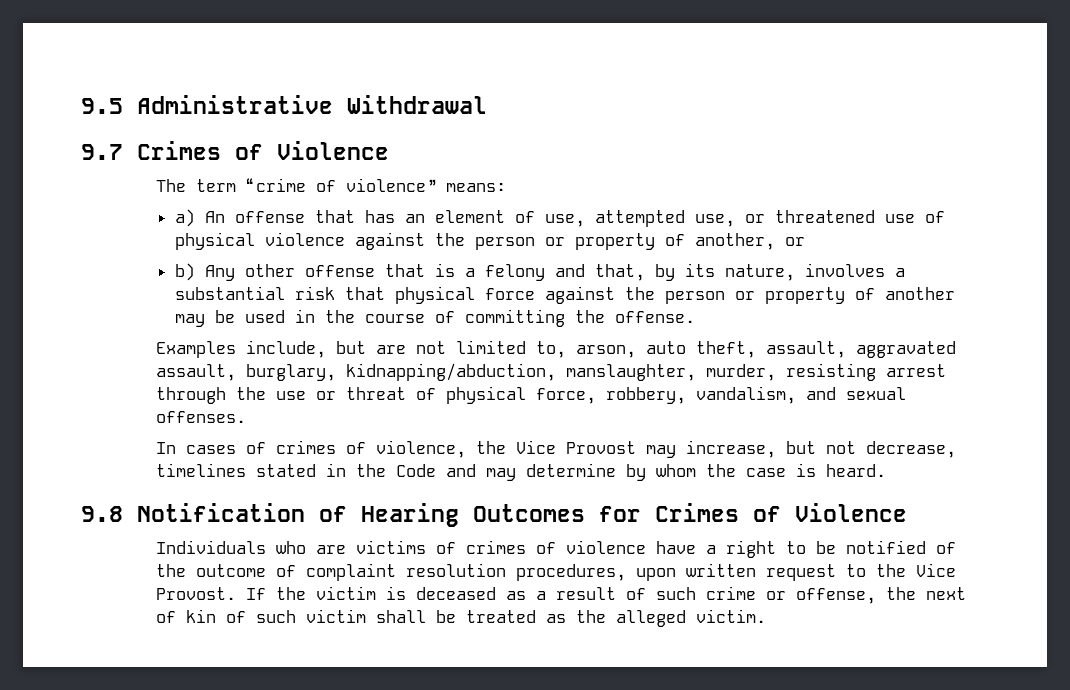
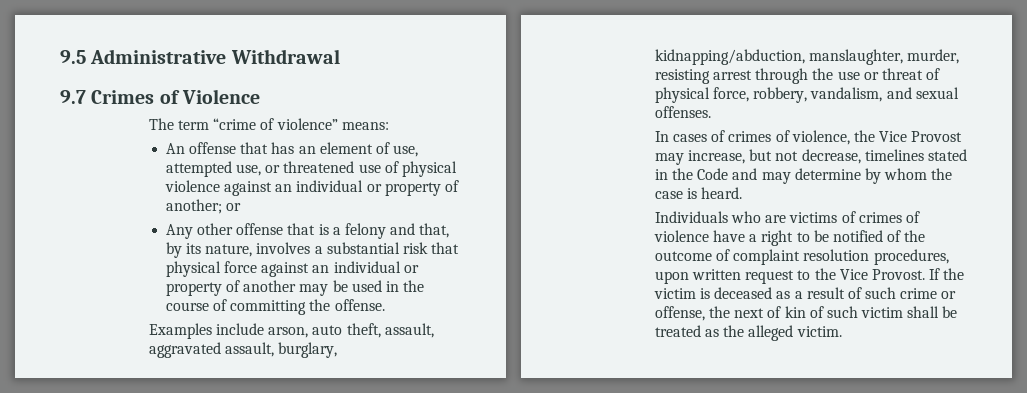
[174,209,195,227] a) -> (389, 126) none
[434,233,775,250] the person or property of another, -> [275,180,459,196] [165,199,222,214] an individual or property of another;
[174,263,195,281] b) -> (242, 207) none
[624,287,725,304] the person -> [312,261,401,273] an individual
[246,340,567,358] include, but are not limited to, -> [215,323,264,335] include
[81,503,907,527] // 9.8 Notification of Hearing Outcomes for Crimes of Violence -> (743, 193) none

